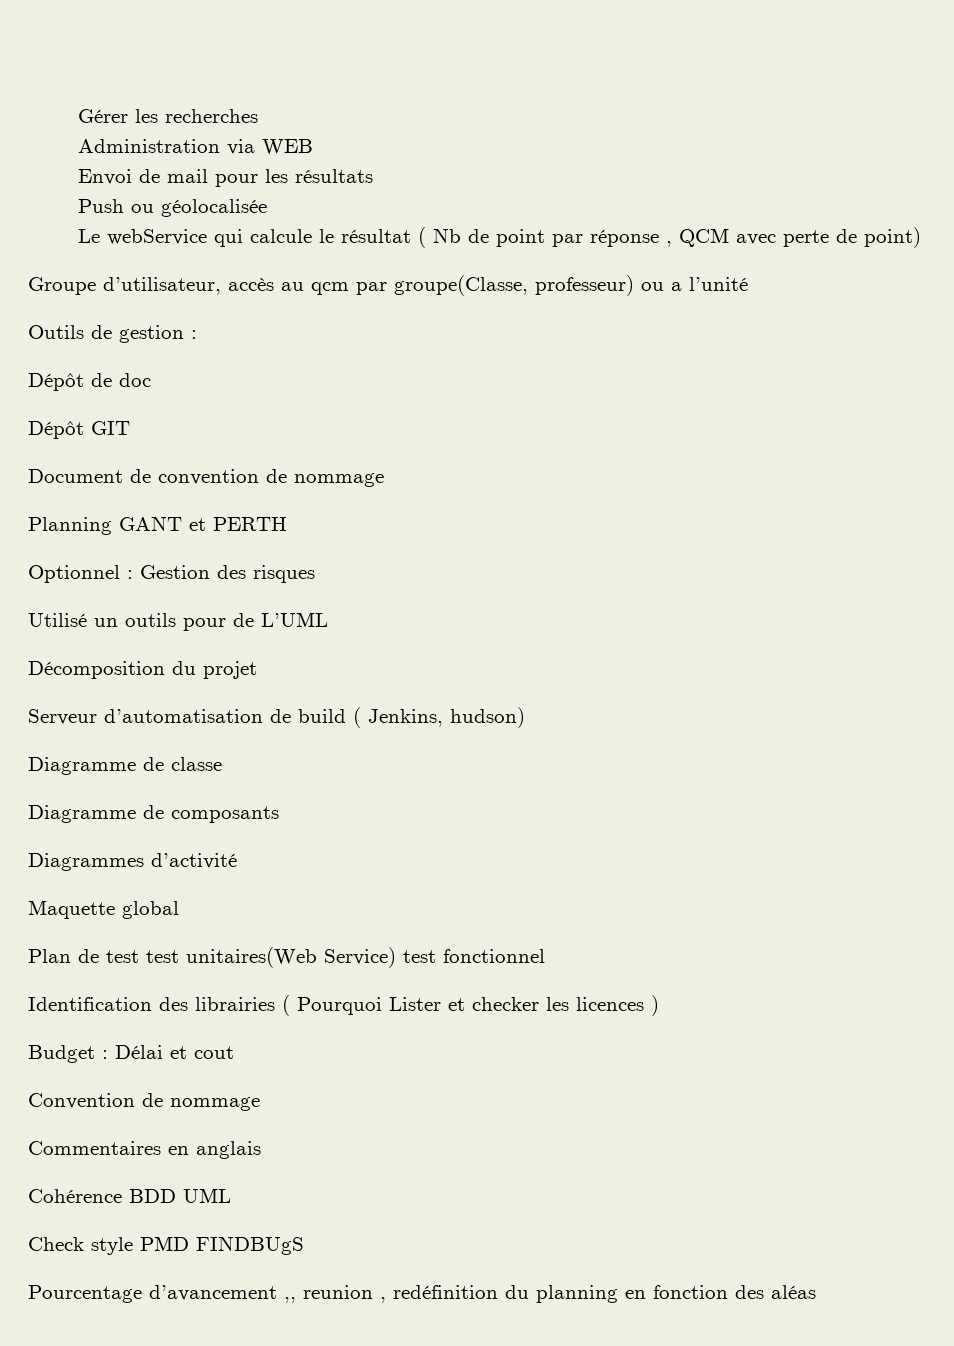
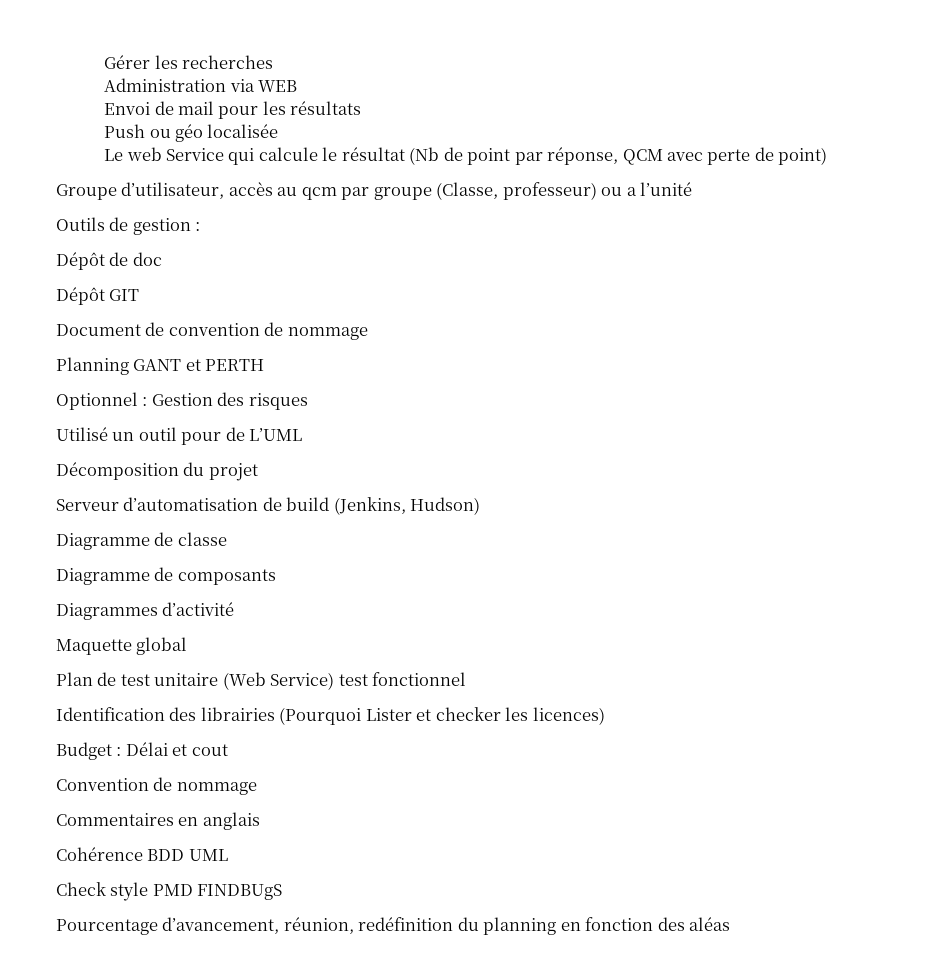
[161,199,268,217] géolocalisée -> [174,124,279,142] géo localisée
[107,229,208,245] webService -> [126,147,224,161] web Service
[418,227,462,248] ( Nb -> [409,147,440,165] (Nb
[590,230,673,247] réponse , -> [547,147,619,165] réponse,
[394,275,528,296] groupe(Classe, -> [373,182,499,200] groupe (Classe,
[125,613,176,627] outils -> [138,427,177,441] outil
[353,707,525,728] ( Jenkins, hudson) -> [333,497,481,515] (Jenkins, Hudson)
[146,947,317,968] test unitaires(Web -> [154,672,266,690] unitaire (Web
[282,995,382,1016] ( Pourquoi -> [279,707,362,725] (Pourquoi
[576,995,659,1016] licences ) -> [532,707,605,725] licences)
[149,1285,386,1303] d’avancement ,, reunion , -> [162,917,354,934] d’avancement, réunion,

